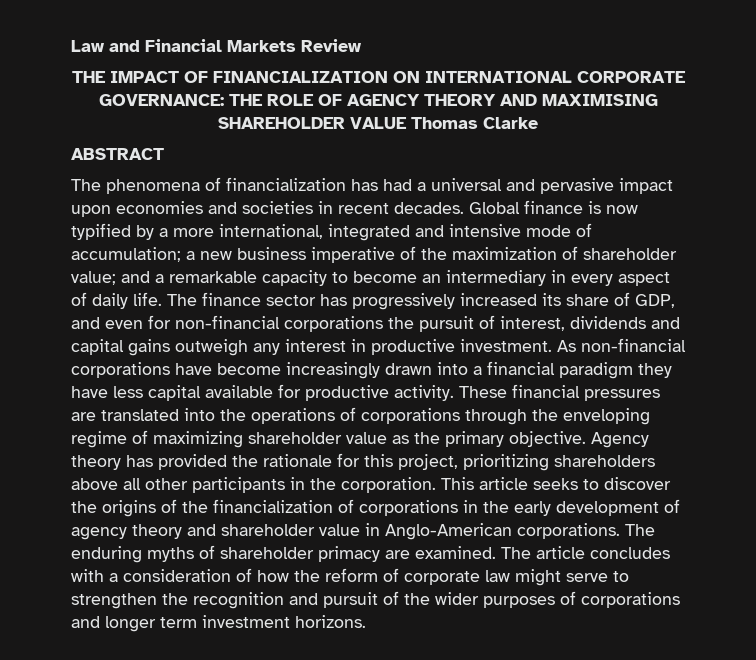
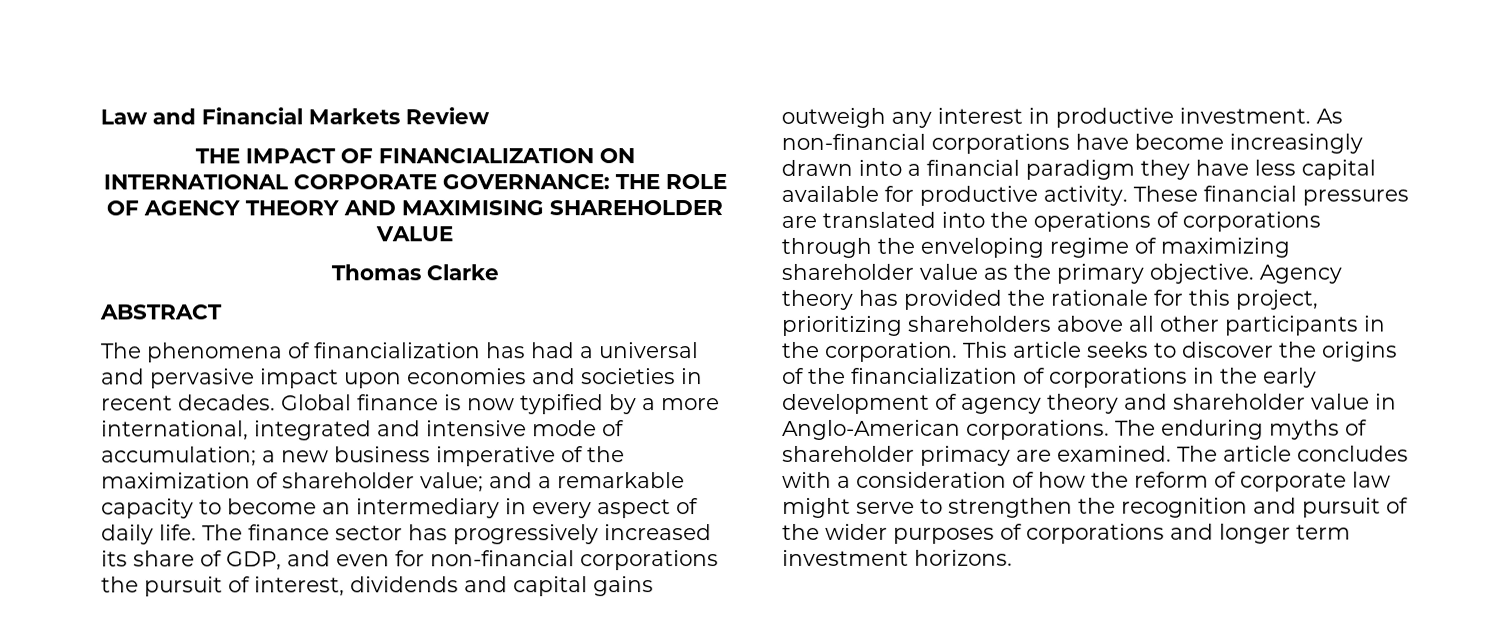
(407, 123) none -> (453, 234) //

